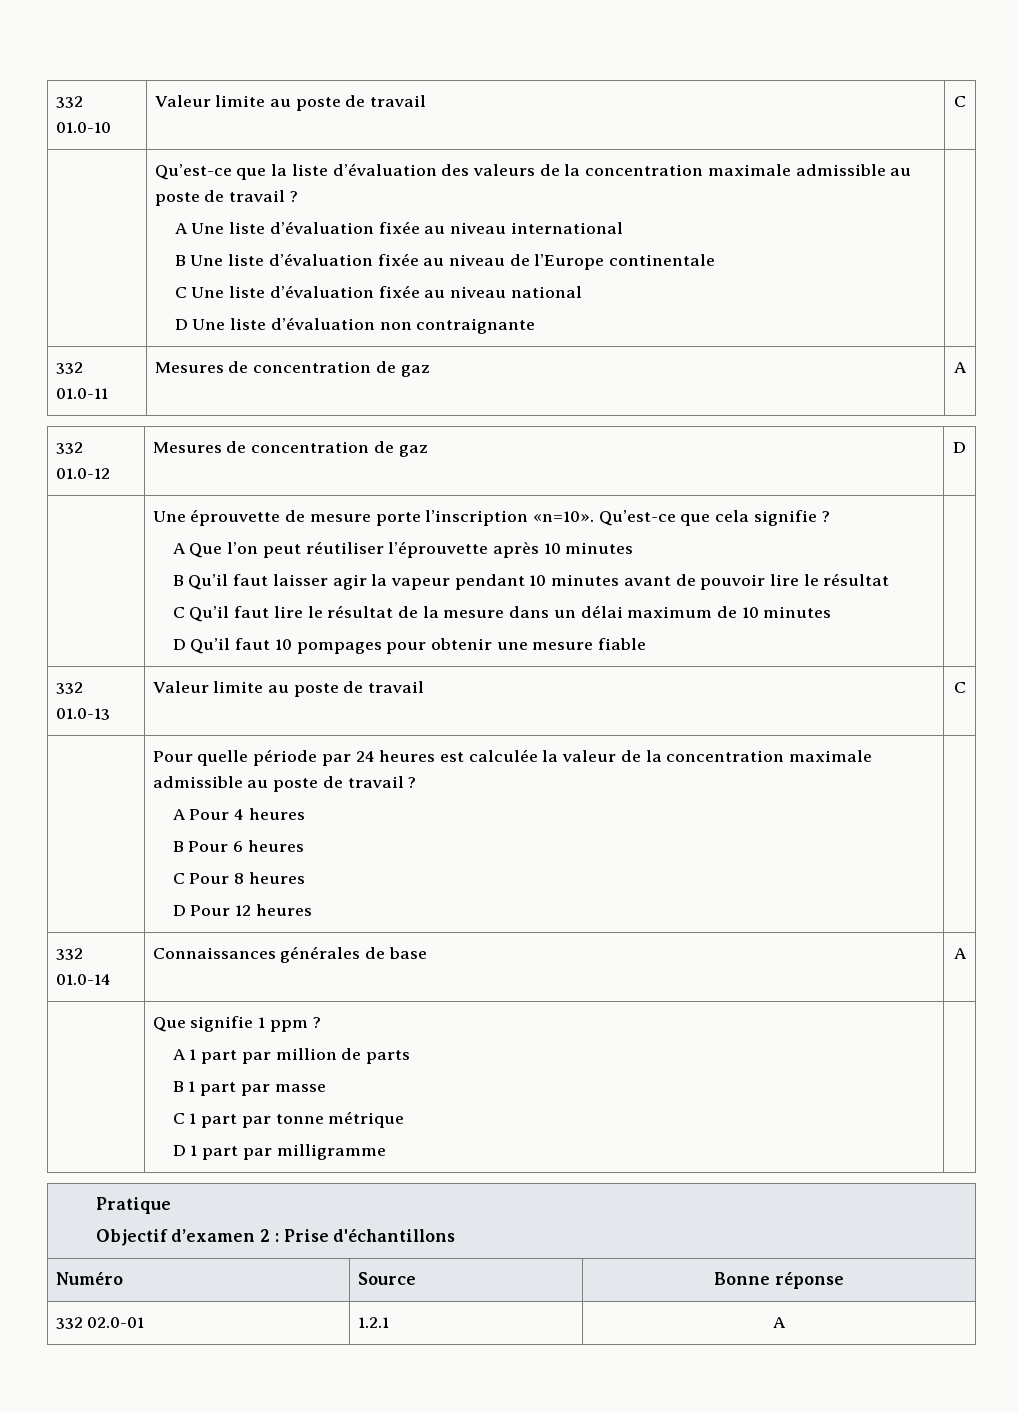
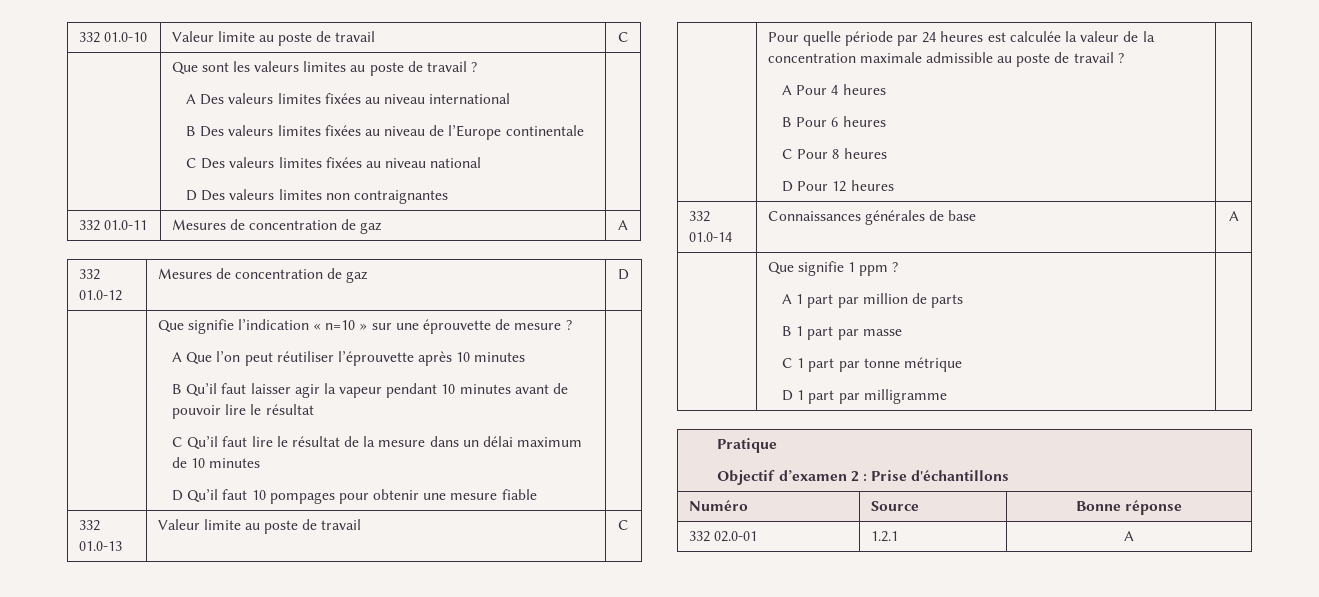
[154,163,912,180] [154,190,298,206] [174,221,420,234] Qu’est-ce que la liste d’évaluation des valeurs de la concentration maximale admissible au poste de travail ? // A Une liste d’évaluation fixée -> [171,61,478,76] [185,93,361,105] Que sont les valeurs limites au poste de travail ? // A Des valeurs limites fixées
[190,253,419,266] Une liste d’évaluation fixée -> [200,125,361,137] Des valeurs limites fixées
[191,285,420,298] Une liste d’évaluation fixée -> [201,157,362,169] Des valeurs limites fixées
[192,317,536,334] Une liste d’évaluation non contraignante -> [201,189,448,204] Des valeurs limites non contraignantes
[152,509,817,526] Une éprouvette de mesure porte l’inscription «n=10». Qu’est-ce que cela signifie -> [157,319,562,334] Que signifie l’indication « n=10 » sur une éprouvette de mesure

